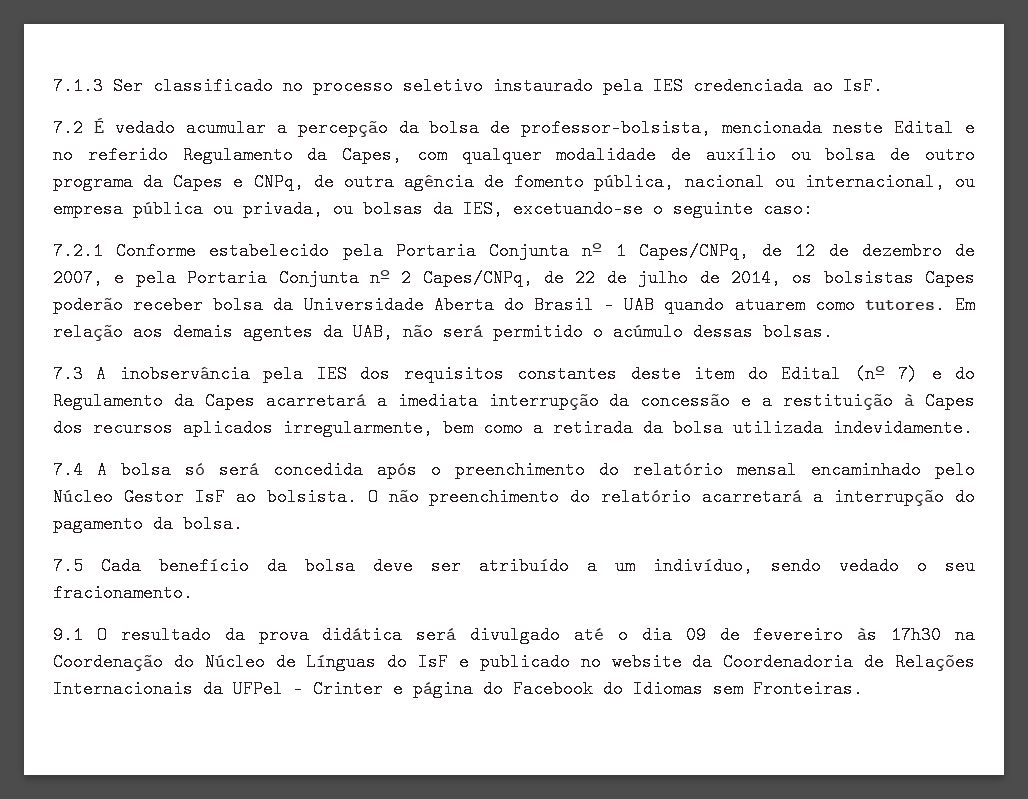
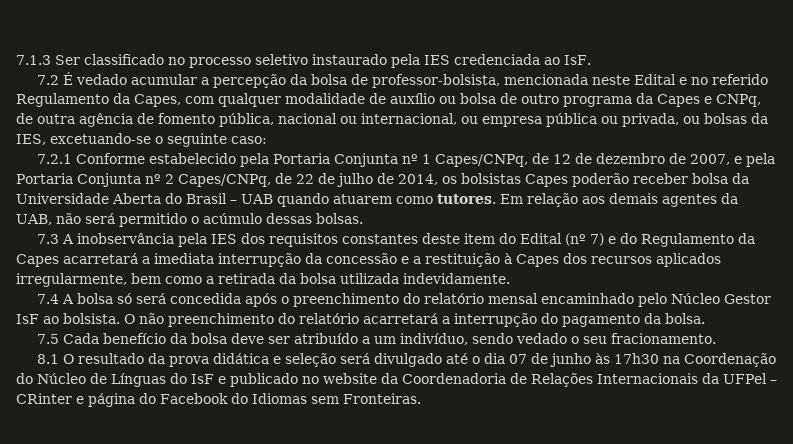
[53,626,83,644] 9.1 -> [36,354,59,364] 8.1
(403, 635) none -> [272,353,336,367] e seleção
[685,626,844,644] 09 de fevereiro -> [508,353,591,367] 07 de junho
[313,680,383,698] Crinter -> [16,393,72,404] CRinter

